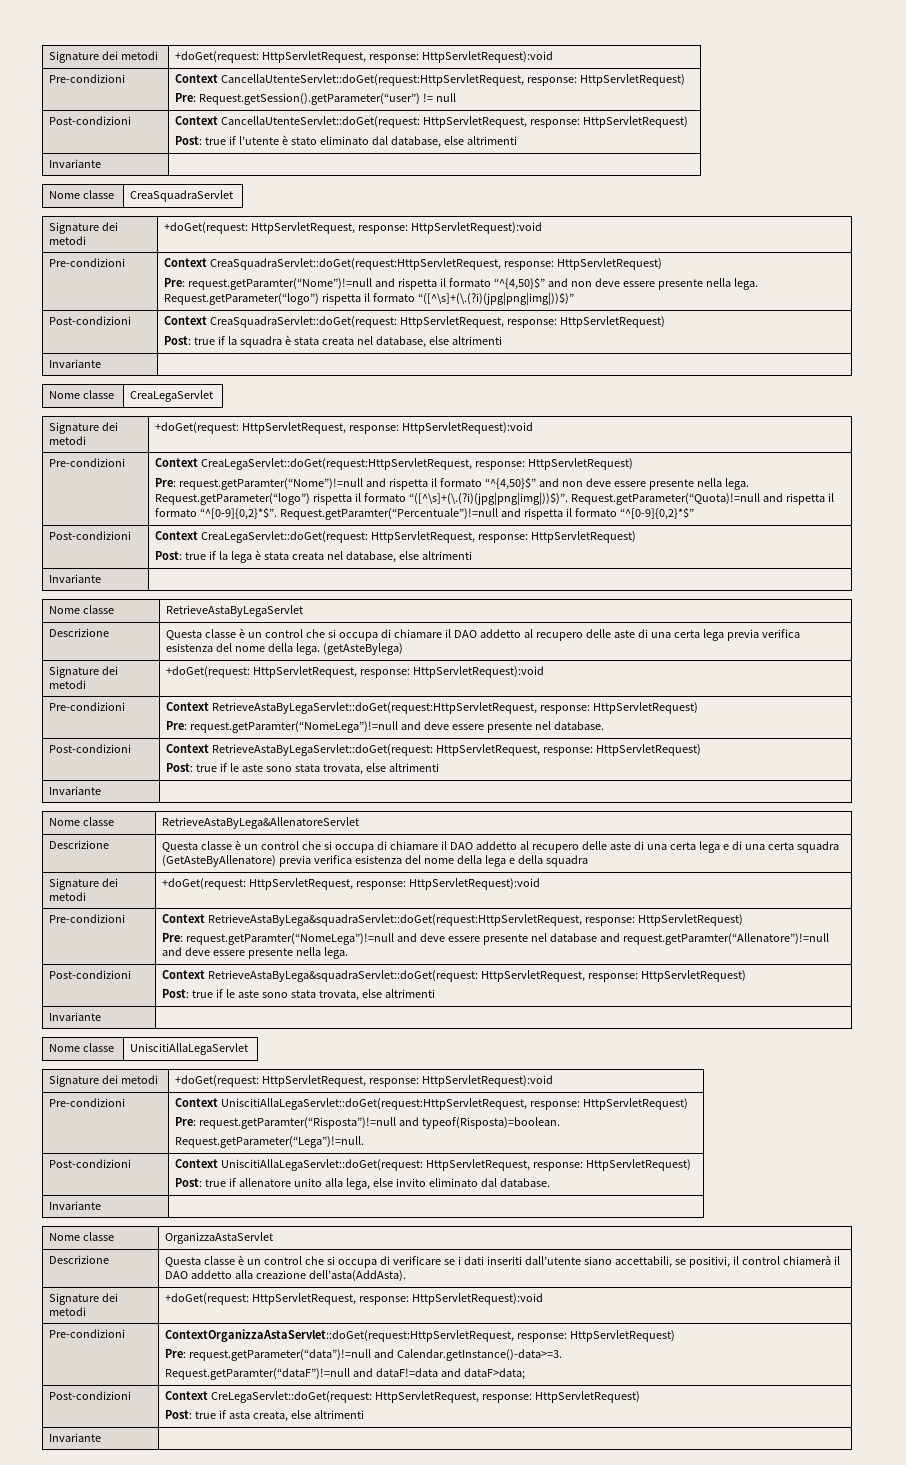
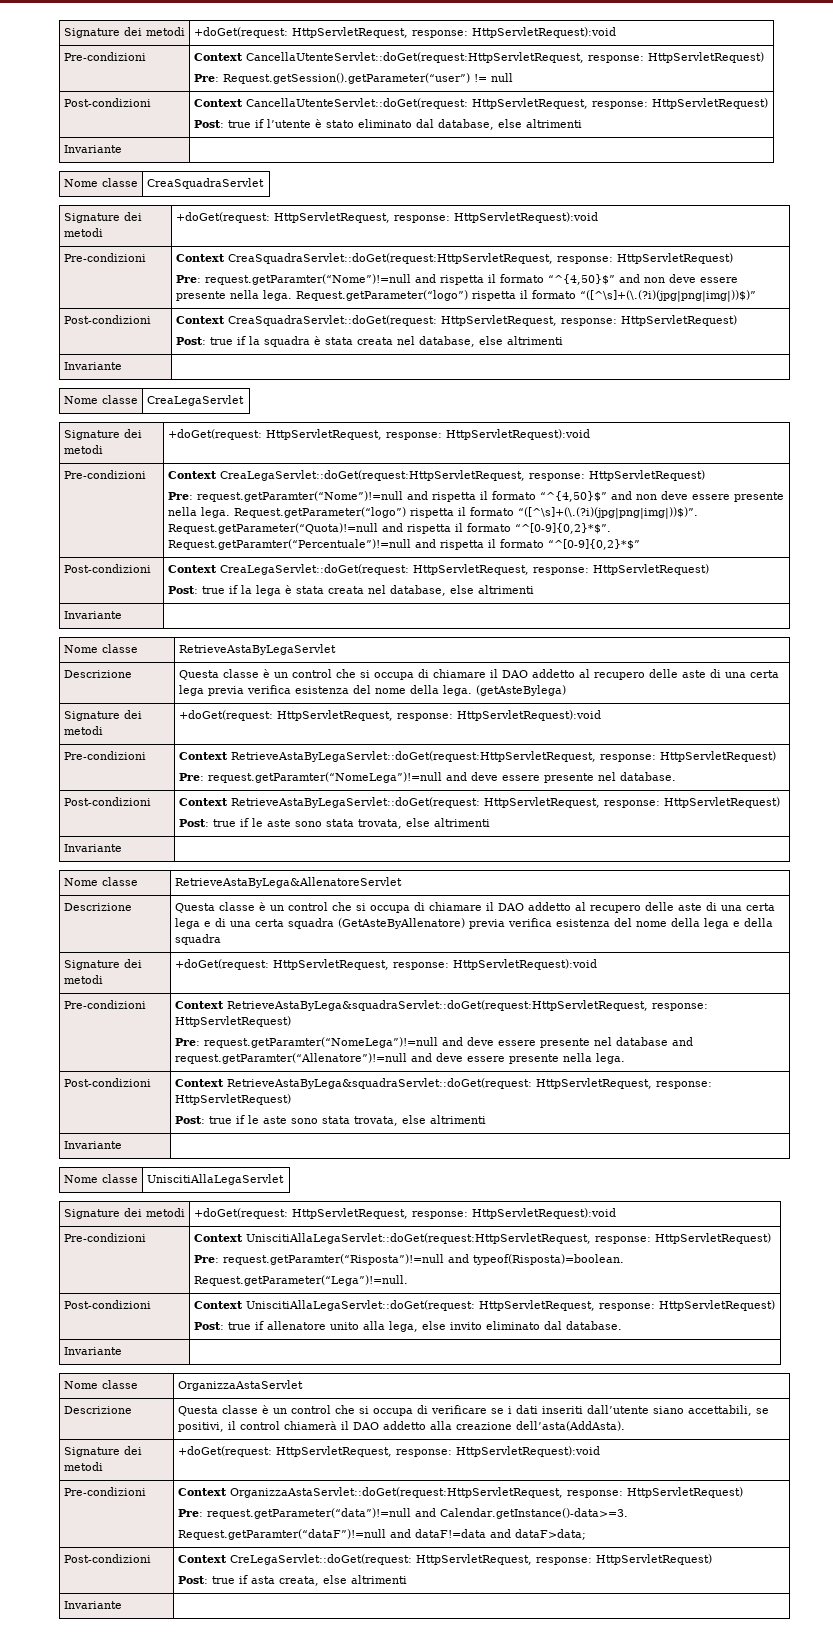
[165,1329,515,1342] ContextOrganizzaAstaServlet::doGet(request:HttpServletRequest, -> [177,1487,563,1498] Context OrganizzaAstaServlet::doGet(request:HttpServletRequest,

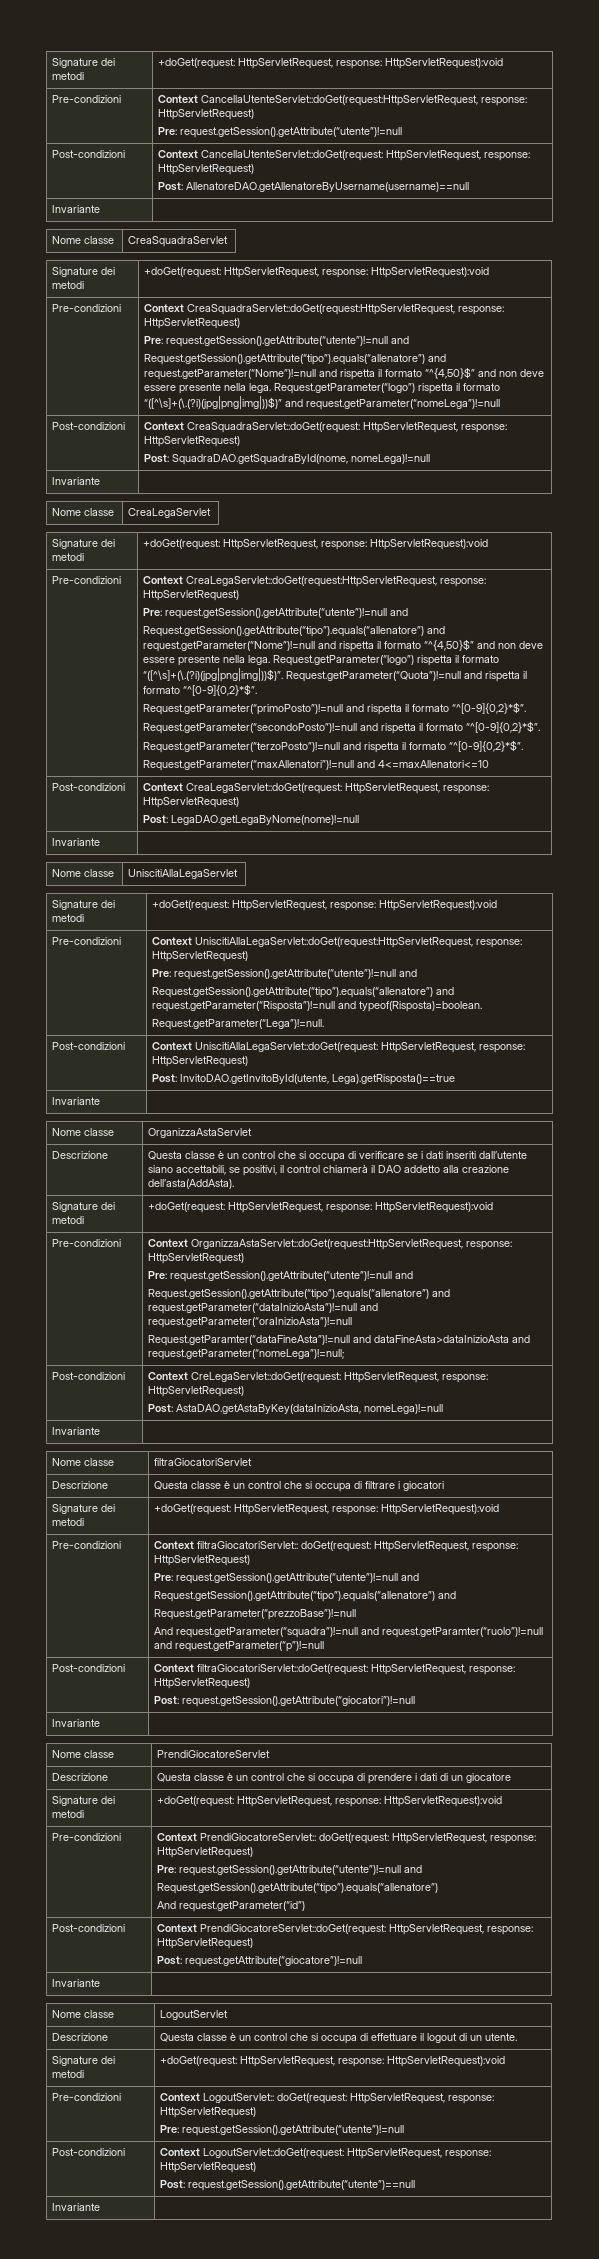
[222,73,513,84] Request.getSession().getParameter(“user”) != null -> [180,127,403,138] request.getSession().getAttribute(“utente”)!=null
[227,119,582,130] true if l’utente è stato eliminato dal database, else altrimenti -> [186,182,470,192] AllenatoreDAO.getAllenatoreByUsername(username)==null
[204,274,411,285] request.getParamter(“Nome”)!=null -> [166,336,410,347] [144,354,447,365] [144,369,317,380] request.getSession().getAttribute(“utente”)!=null and // Request.getSession().getAttribute(“tipo”).equals(“allenatore”) and request.getParameter(“Nome”)!=null
(756, 296) none -> [285,399,501,410] and request.getParameter(“nomeLega”)!=null
[209,336,563,347] true if la squadra è stata creata nel database, else altrimenti -> [172,454,431,465] SquadraDAO.getSquadraById(nome, nomeLega)!=null
[196,491,403,502] request.getParamter(“Nome”)!=null -> [165,608,409,619] [143,626,446,637] [143,641,316,652] request.getSession().getAttribute(“utente”)!=null and // Request.getSession().getAttribute(“tipo”).equals(“allenatore”) and request.getParameter(“Nome”)!=null
[167,523,611,534] [167,539,640,550] Request.getParameter(“Quota)!=null and rispetta il formato “^[0-9]{0,2}*$”. Request.getParamter(“Percentuale”)!=null and rispetta il formato “^[0-9]{0,2}*$” -> [286,671,528,682] [143,684,258,696] [143,702,527,715] [143,721,541,734] [143,740,524,753] [143,760,490,771] Request.getParameter(“Quota”)!=null and rispetta il formato “^[0-9]{0,2}*$”. // Request.getParameter(“primoPosto”)!=null and rispetta il formato “^[0-9]{0,2}*$”. // Request.getParameter(“secondoPosto”)!=null and rispetta il formato “^[0-9]{0,2}*$”. // Request.getParameter(“terzoPosto”)!=null and rispetta il formato “^[0-9]{0,2}*$”. // Request.getParameter(“maxAllenatori”)!=null and 4<=maxAllenatori<=10
[201,585,534,596] [63,611,122,619] [63,644,138,653] [178,644,336,655] [63,670,132,678] [178,669,779,680] [178,685,566,696] [63,710,142,721] [63,726,103,735] [178,710,601,721] [63,751,146,760] [178,751,776,762] [178,772,676,783] [63,797,151,806] [178,797,780,808] [178,818,490,829] [63,844,122,852] [63,877,138,886] [174,877,402,888] [63,903,132,911] [174,902,775,913] [174,918,773,929] [174,934,221,945] [63,959,142,970] [63,975,103,984] [174,959,597,970] [63,1000,146,1009] [174,1000,708,1011] [174,1016,291,1027] [174,1037,693,1048] [174,1053,625,1064] [63,1078,151,1087] [174,1078,712,1089] [174,1094,291,1105] [174,1115,486,1126] true if la lega è stata creata nel database, else altrimenti // Invariante | // Nome classe | RetrieveAstaByLegaServlet // Descrizione | Questa classe è un control che si occupa di chiamare il DAO addetto al recupero delle aste di una certa lega previa verifica esistenza del nome della lega. (getAsteBylega) // Signature dei metodi | +doGet(request: HttpServletRequest, response: HttpServletRequest):void // Pre-condizioni | Context RetrieveAstaByLegaServlet::doGet(request:HttpServletRequest, response: HttpServletRequest) // Pre: request.getParamter(“NomeLega”)!=null and deve essere presente nel database. // Post-condizioni | Context RetrieveAstaByLegaServlet::doGet(request: HttpServletRequest, response: HttpServletRequest) // Post: true if le aste sono stata trovata, else altrimenti // Invariante | // Nome classe | RetrieveAstaByLega&AllenatoreServlet // Descrizione | Questa classe è un control che si occupa di chiamare il DAO addetto al recupero delle aste di una certa lega e di una certa squadra (GetAsteByAllenatore) previa verifica esistenza del nome della lega e della squadra // Signature dei metodi | +doGet(request: HttpServletRequest, response: HttpServletRequest):void // Pre-condizioni | Context RetrieveAstaByLega&squadraServlet::doGet(request:HttpServletRequest, response: HttpServletRequest) // Pre: request.getParamter(“NomeLega”)!=null and deve essere presente nel database and request.getParamter(“Allenatore”)!=null and deve essere presente nella lega. // Post-condizioni | Context RetrieveAstaByLega&squadraServlet::doGet(request: HttpServletRequest, response: HttpServletRequest) // Post: true if le aste sono stata trovata, else altrimenti -> [171,815,360,825] LegaDAO.getLegaByNome(nome)!=null
[222,1254,444,1265] request.getParamter(“Risposta”)!=null -> [174,969,418,980] [152,987,455,998] [152,1001,336,1012] request.getSession().getAttribute(“utente”)!=null and // Request.getSession().getAttribute(“tipo”).equals(“allenatore”) and request.getParameter(“Risposta”)!=null
[227,1321,622,1332] true if allenatore unito alla lega, else invito eliminato dal database. -> [180,1074,456,1085] InvitoDAO.getInvitoById(utente, Lega).getRisposta()==true
[206,1508,628,1519] [177,1529,586,1540] request.getParameter(“data”)!=null and Calendar.getInstance()-data>=3. // Request.getParamter(“dataF”)!=null and dataF!=data and dataF>data; -> [170,1271,414,1282] [148,1289,451,1300] [148,1303,379,1314] [148,1317,353,1328] [148,1335,531,1346] [148,1349,345,1360] request.getSession().getAttribute(“utente”)!=null and // Request.getSession().getAttribute(“tipo”).equals(“allenatore”) and request.getParameter(“dataInizioAsta”)!=null and request.getParameter(“oraInizioAsta”)!=null // Request.getParamter(“dataFineAsta”)!=null and dataFineAsta>dataInizioAsta and request.getParameter(“nomeLega”)!=null;
[211,1575,407,1586] true if asta creata, else altrimenti -> [176,1404,444,1414] [52,1427,101,1435] [52,1458,115,1466] [154,1458,253,1466] [52,1481,109,1489] [154,1481,445,1492] [52,1504,116,1514] [52,1518,85,1526] [154,1504,500,1515] [52,1541,122,1549] [154,1541,519,1552] [154,1555,251,1566] [154,1573,420,1584] [154,1591,457,1602] [154,1609,357,1620] [154,1627,544,1638] [154,1641,325,1652] [52,1664,126,1672] [154,1664,516,1675] [154,1678,251,1689] [154,1696,416,1707] [52,1719,101,1727] [52,1750,115,1758] [157,1750,271,1758] [52,1773,109,1781] [157,1773,512,1784] [52,1796,116,1806] [52,1810,85,1818] [157,1796,503,1807] [52,1833,122,1841] [157,1833,537,1844] [157,1847,254,1858] [157,1865,423,1876] [157,1883,439,1894] [157,1901,306,1912] [52,1924,126,1932] [157,1924,534,1935] [157,1938,254,1949] [157,1956,363,1967] [52,1979,101,1987] [52,2010,115,2018] [160,2010,229,2020] [52,2033,109,2041] [160,2033,518,2044] [52,2056,116,2066] [52,2070,85,2078] [160,2056,506,2067] [52,2093,122,2101] [160,2093,495,2104] [160,2107,257,2118] [160,2125,405,2136] [52,2148,126,2156] [160,2148,492,2159] [160,2162,257,2173] [160,2180,416,2191] AstaDAO.getAstaByKey(dataInizioAsta, nomeLega)!=null // Invariante | // Nome classe | filtraGiocatoriServlet // Descrizione | Questa classe è un control che si occupa di filtrare i giocatori // Signature dei metodi | +doGet(request: HttpServletRequest, response: HttpServletRequest):void // Pre-condizioni | Context filtraGiocatoriServlet:: doGet(request: HttpServletRequest, response: HttpServletRequest) // Pre: request.getSession().getAttribute(“utente”)!=null and // Request.getSession().getAttribute(“tipo”).equals(“allenatore”) and // Request.getParameter(“prezzoBase”)!=null // And request.getParameter(“squadra”)!=null and request.getParamter(“ruolo”)!=null and request.getParameter(“p”)!=null // Post-condizioni | Context filtraGiocatoriServlet::doGet(request: HttpServletRequest, response: HttpServletRequest) // Post: request.getSession().getAttribute(“giocatori”)!=null // Invariante | // Nome classe | PrendiGiocatoreServlet // Descrizione | Questa classe è un control che si occupa di prendere i dati di un giocatore // Signature dei metodi | +doGet(request: HttpServletRequest, response: HttpServletRequest):void // Pre-condizioni | Context PrendiGiocatoreServlet:: doGet(request: HttpServletRequest, response: HttpServletRequest) // Pre: request.getSession().getAttribute(“utente”)!=null and // Request.getSession().getAttribute(“tipo”).equals(“allenatore”) // And request.getParameter(“id”) // Post-condizioni | Context PrendiGiocatoreServlet::doGet(request: HttpServletRequest, response: HttpServletRequest) // Post: request.getAttribute(“giocatore”)!=null // Invariante | // Nome classe | LogoutServlet // Descrizione | Questa classe è un control che si occupa di effettuare il logout di un utente. // Signature dei metodi | +doGet(request: HttpServletRequest, response: HttpServletRequest):void // Pre-condizioni | Context LogoutServlet:: doGet(request: HttpServletRequest, response: HttpServletRequest) // Pre: request.getSession().getAttribute(“utente”)!=null // Post-condizioni | Context LogoutServlet::doGet(request: HttpServletRequest, response: HttpServletRequest) // Post: request.getSession().getAttribute(“utente”)==null

